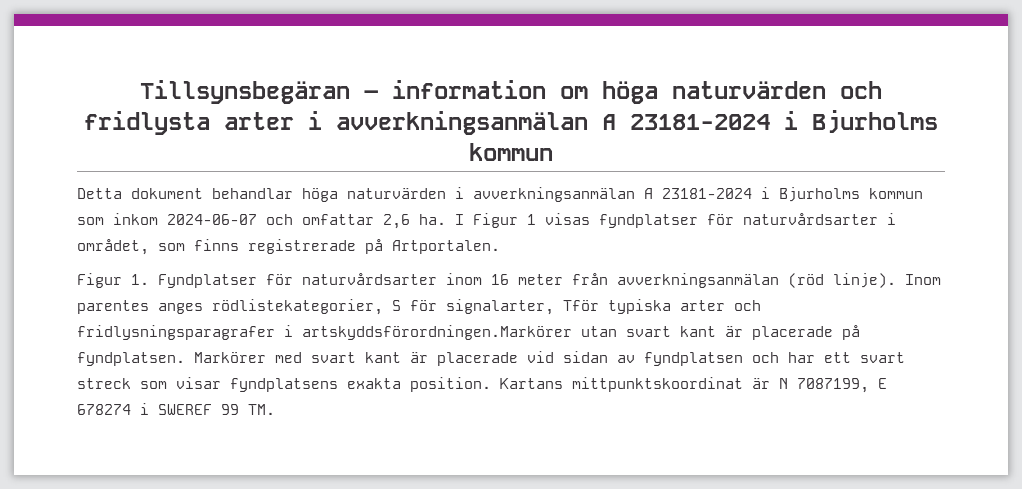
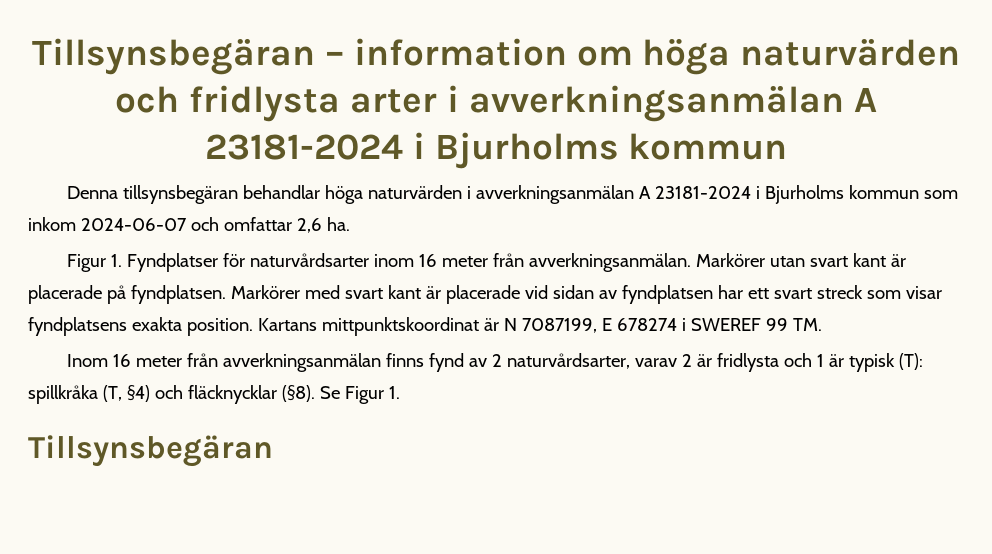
[77,188,203,199] Detta dokument -> [66,185,238,204] Denna tillsynsbegäran
[455,213,896,228] [77,239,500,255] I Figur 1 visas fyndplatser för naturvårdsarter i området, som finns registrerade på Artportalen. -> (350, 224) none
[617,273,941,288] [77,299,761,315] [77,325,572,340] avverkningsanmälan (röd linje). Inom parentes anges rödlistekategorier, S för signalarter, Tför typiska arter och fridlysningsparagrafer i artskyddsförordningen.Markörer -> [528,253,765,272] avverkningsanmälan. Markörer
[752,352,779,363] och -> (713, 294) none
(275, 409) none -> [66,353,923,372] [28,385,400,404] [28,435,273,467] // Inom 16 meter från avverkningsanmälan finns fynd av 2 naturvårdsarter, varav 2 är fridlysta och 1 är typisk (T): spillkråka (T, §4) och fläcknycklar (§8). Se Figur 1. // Tillsynsbegäran

